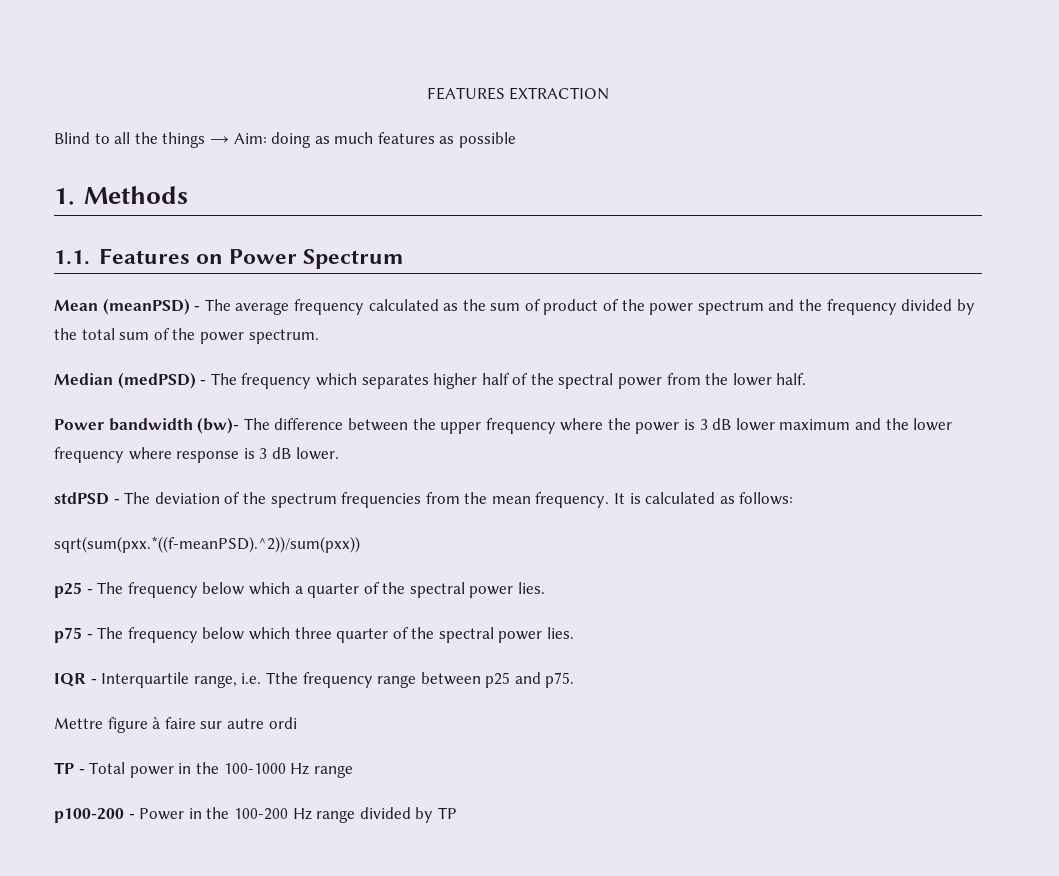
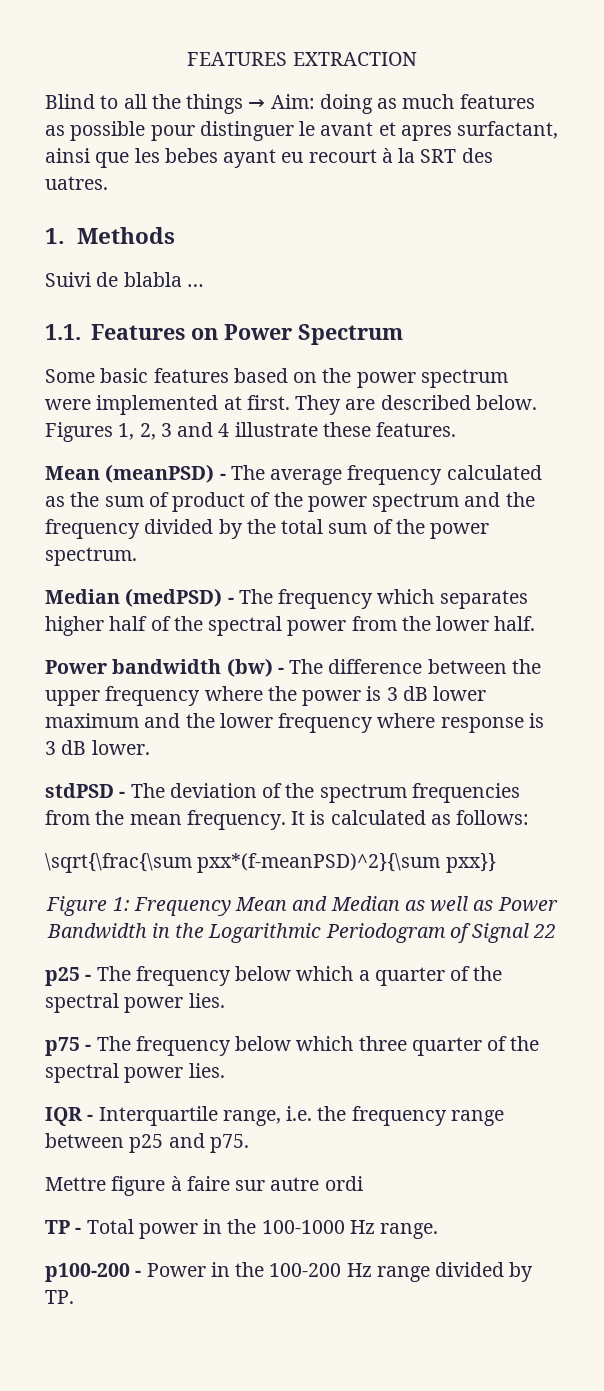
[54,186,188,205] // 1. Methods -> [150,121,559,141] [45,148,493,168] [45,176,108,190] [45,227,176,244] [45,272,204,287] pour distinguer le avant et apres surfactant, ainsi que les bebes ayant eu recourt à la SRT des uatres. // 1. Methods // Suivi de blabla …
(405, 259) none -> [45,368,508,388] [45,395,537,415] [45,422,457,442] // Some basic features based on the power spectrum were implemented at first. They are described below. Figures 1, 2, 3 and 4 illustrate these features.
[197,417,240,434] (bw)- -> [226,658,284,677] (bw) -
[54,536,360,553] sqrt(sum(pxx.*((f-meanPSD).^2))/sum(pxx)) -> [45,853,496,873] [46,896,558,916] [46,923,557,943] \sqrt{\frac{\sum pxx*(f-meanPSD)^2}{\sum pxx}} // Figure 1: Frequency Mean and Median as well as Power Bandwidth in the Logarithmic Periodogram of Signal 22
[265,672,298,684] Tthe -> [317,1106,347,1121] the
[313,765,353,778] range -> [380,1223,439,1239] range.
[437,807,457,819] TP -> [45,1290,74,1304] TP.

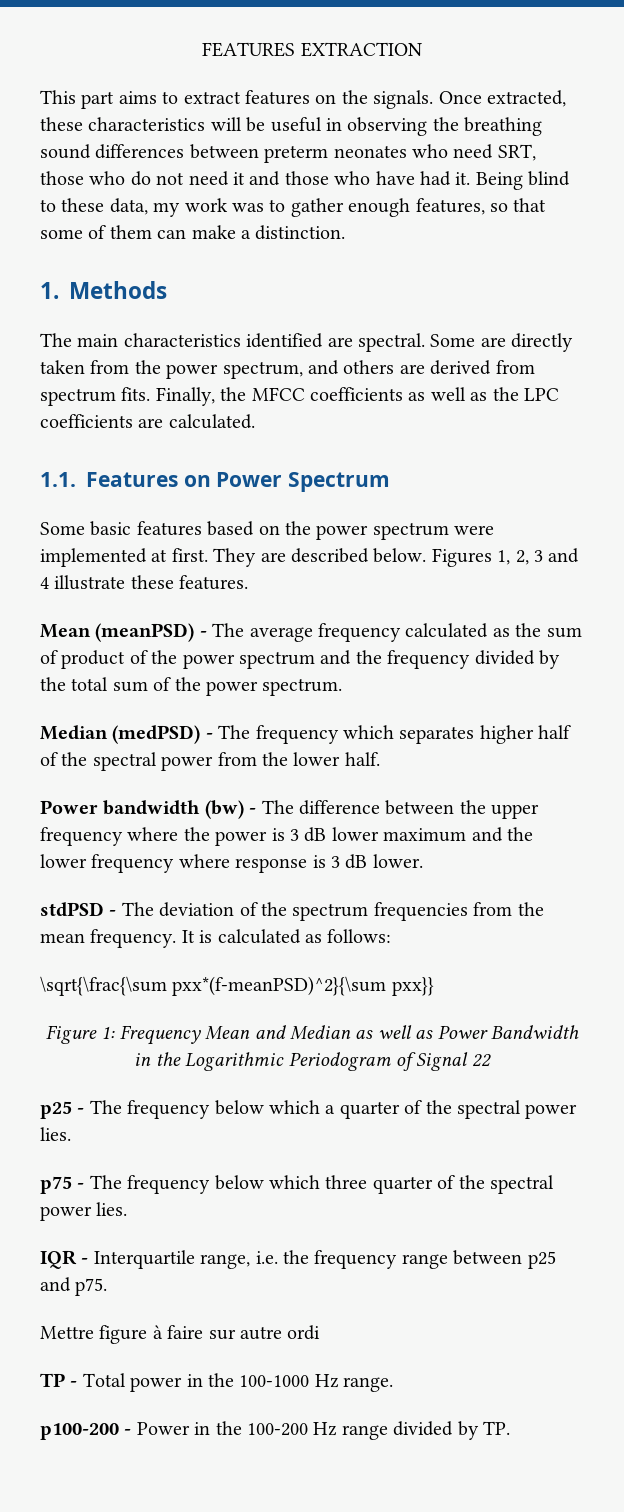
[45,94,535,114] [45,121,559,141] [45,148,493,168] [45,176,108,190] [45,227,176,244] [45,272,204,287] Blind to all the things → Aim: doing as much features as possible pour distinguer le avant et apres surfactant, ainsi que les bebes ayant eu recourt à la SRT des uatres. // 1. Methods // Suivi de blabla … -> [40,90,566,109] [40,117,543,136] [40,144,536,163] [40,171,571,190] [40,198,547,217] [40,225,346,240] [40,281,167,299] [40,333,574,352] [40,360,535,379] [40,387,559,406] [40,414,255,429] This part aims to extract features on the signals. Once extracted, these characteristics will be useful in observing the breathing sound differences between preterm neonates who need SRT, those who do not need it and those who have had it. Being blind to these data, my work was to gather enough features, so that some of them can make a distinction. // 1. Methods // The main characteristics identified are spectral. Some are directly taken from the power spectrum, and others are derived from spectrum fits. Finally, the MFCC coefficients as well as the LPC coefficients are calculated.

